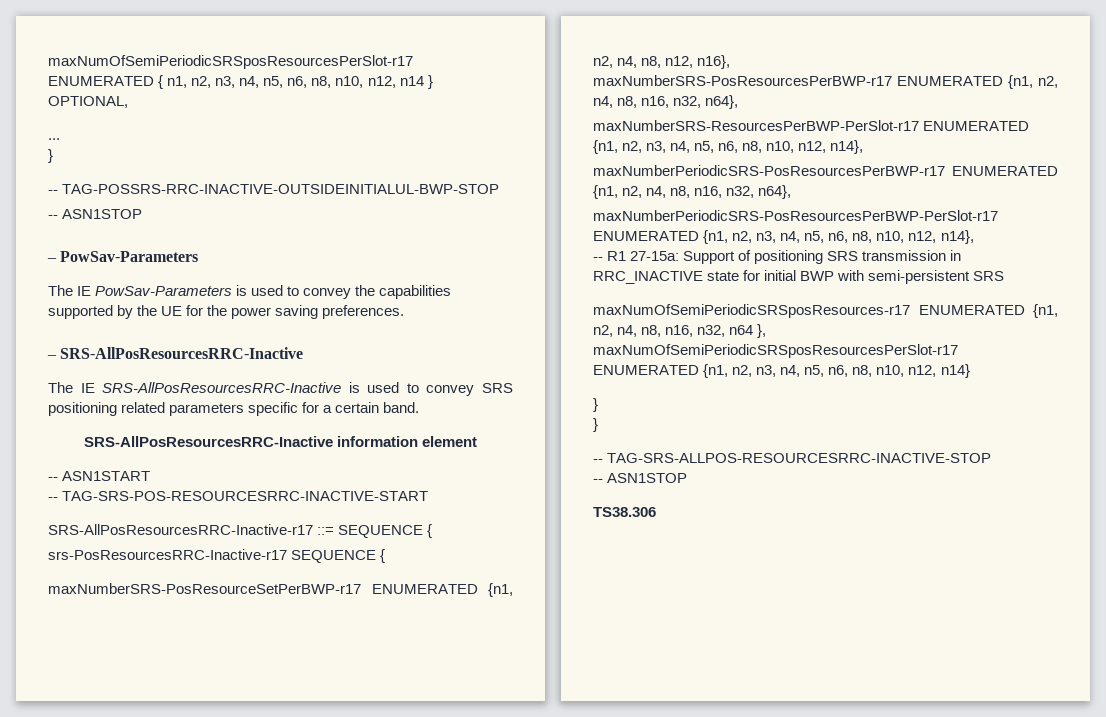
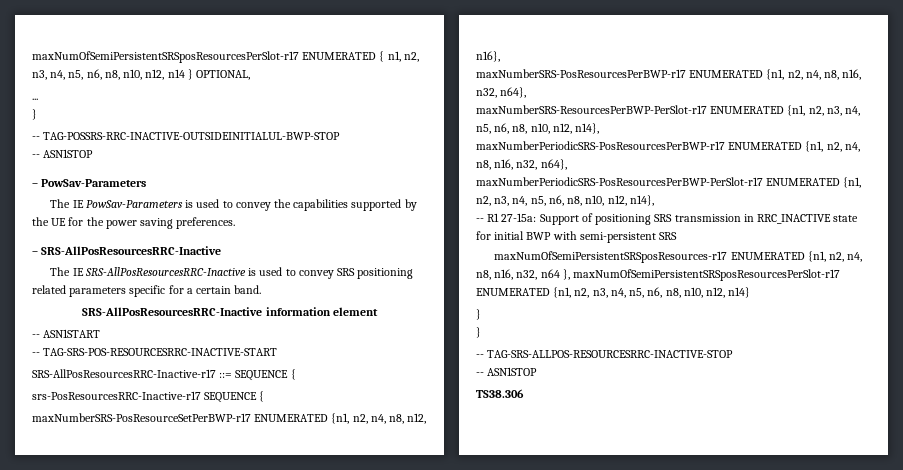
[48,55,413,69] maxNumOfSemiPeriodicSRSposResourcesPerSlot-r17 -> [32,51,299,63] maxNumOfSemiPersistentSRSposResourcesPerSlot-r17
[593,304,910,318] maxNumOfSemiPeriodicSRSposResources-r17 -> [494,251,728,263] maxNumOfSemiPersistentSRSposResources-r17
[593,344,958,358] maxNumOfSemiPeriodicSRSposResourcesPerSlot-r17 -> [573,269,841,281] maxNumOfSemiPersistentSRSposResourcesPerSlot-r17

